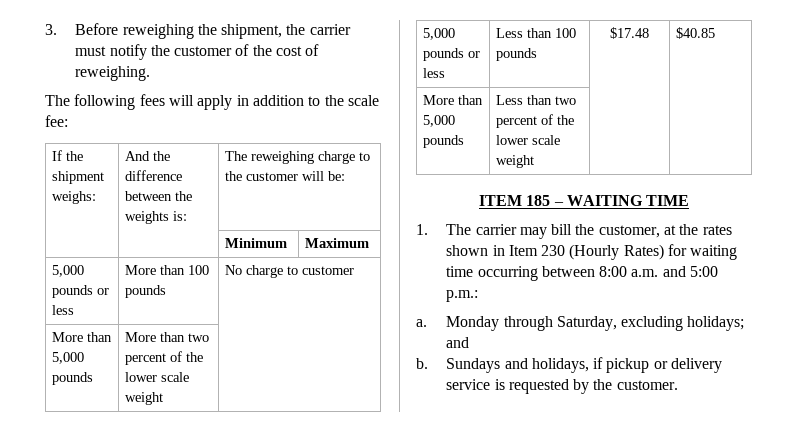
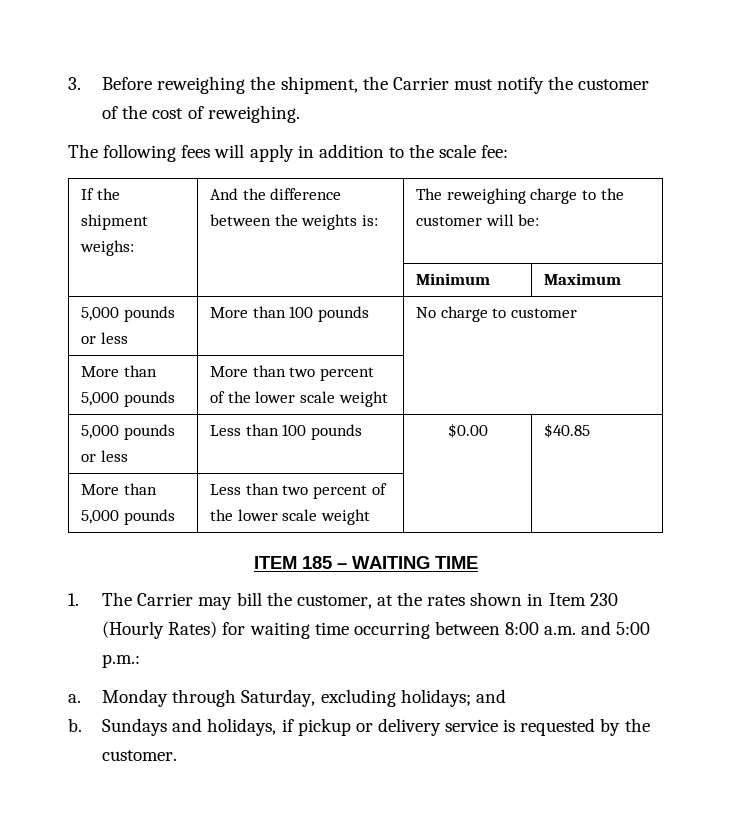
[309,24,351,35] carrier -> [392,77,449,90] Carrier
[610,27,649,39] $17.48 -> [447,423,488,438] $0.00
[475,224,517,235] carrier -> [137,593,194,606] Carrier

